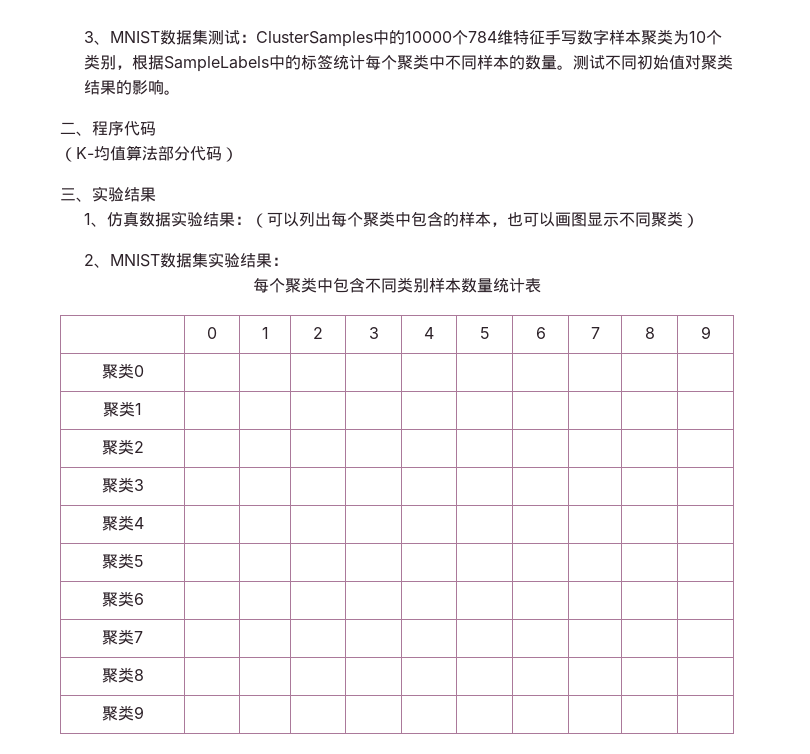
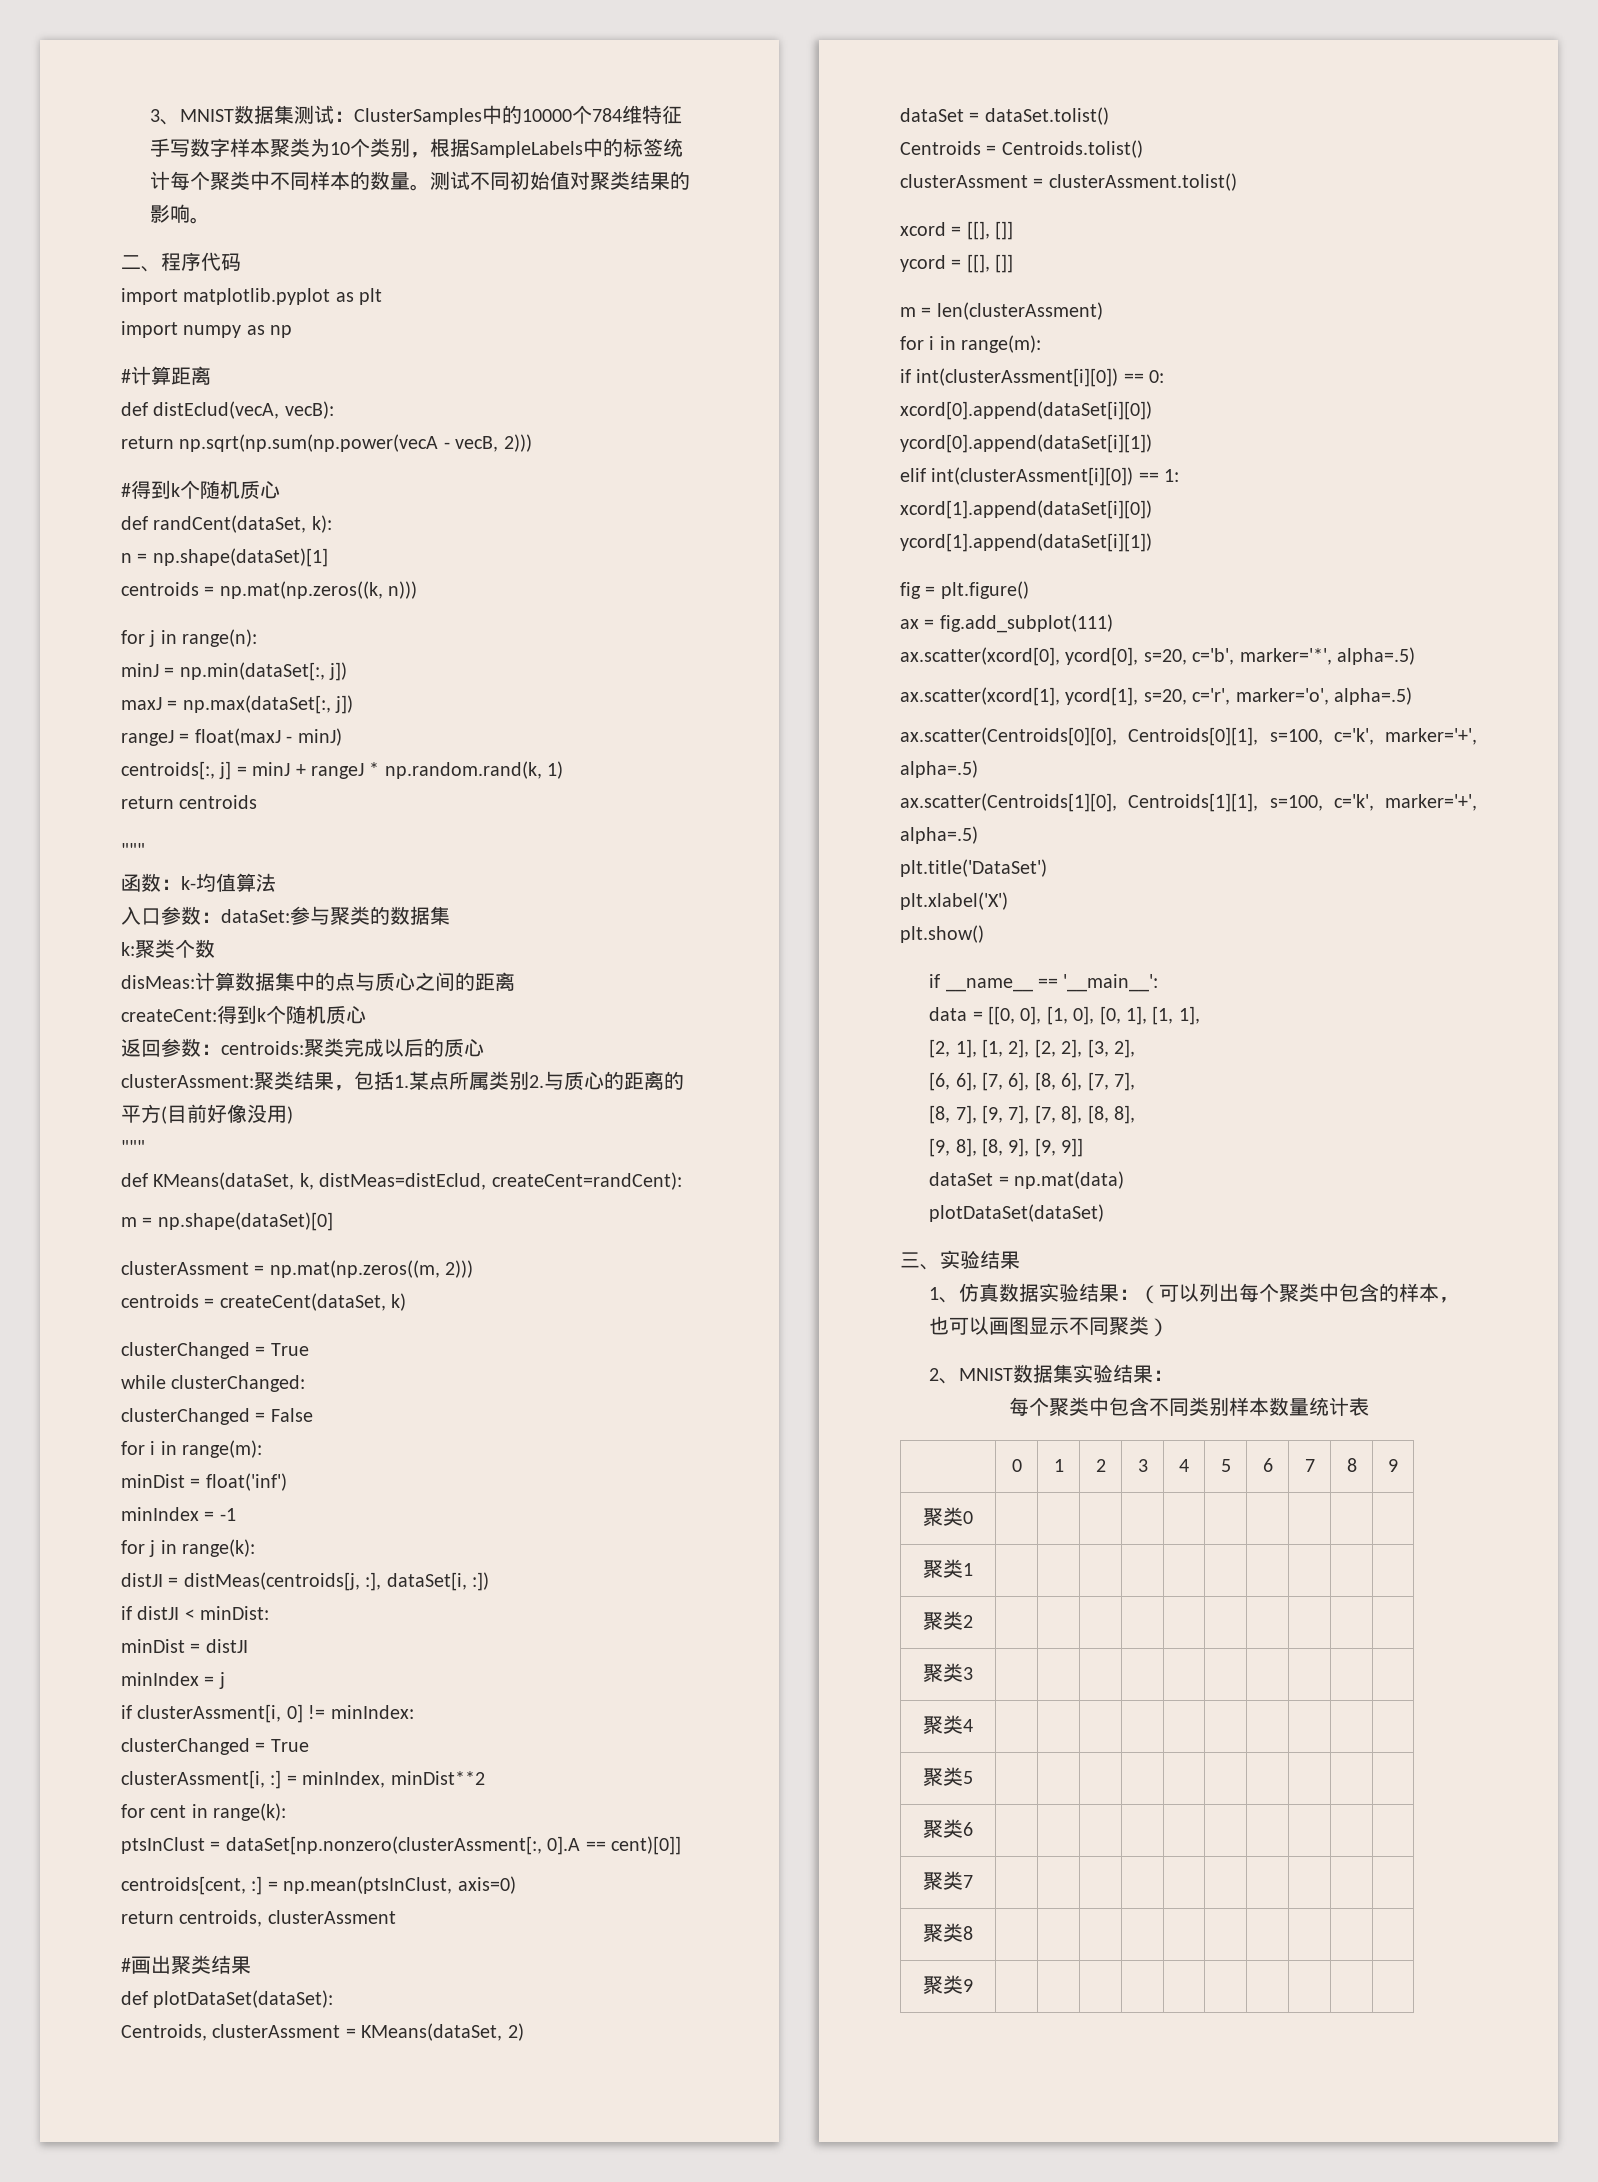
[60,145,238,162] （K-均值算法部分代码） -> [121,288,383,305] [121,321,293,338] [121,366,211,385] [121,401,334,419] [121,434,532,452] [121,480,280,499] [121,515,332,533] [121,548,328,567] [121,581,418,599] [121,629,258,647] [121,662,348,681] [121,695,354,714] [121,728,342,746] [121,761,564,780] [121,795,258,809] [121,843,145,857] [121,873,276,892] [121,906,450,925] [121,939,215,958] [121,972,515,991] [121,1005,366,1024] [121,1038,484,1057] [121,1071,684,1091] [121,1104,293,1124] [121,1140,145,1154] [121,1172,682,1190] [121,1212,333,1231] [121,1260,474,1278] [121,1293,407,1311] [121,1342,309,1359] [121,1375,306,1392] [121,1408,313,1425] [121,1440,263,1458] [121,1473,287,1491] [121,1507,236,1521] [121,1539,256,1557] [121,1572,489,1591] [121,1606,270,1620] [121,1639,248,1653] [121,1672,225,1689] [121,1704,414,1723] [121,1738,309,1755] [121,1770,485,1789] [121,1803,287,1821] [121,1836,681,1855] [121,1876,516,1895] [121,1910,396,1927] [121,1955,251,1974] [121,1990,334,2008] [121,2023,524,2041] [900,107,1109,125] [900,140,1143,158] [900,173,1237,191] [900,221,1014,240] [900,254,1014,273] [900,302,1103,320] [900,335,1042,353] [900,368,1165,387] [900,401,1152,420] [900,434,1152,453] [900,467,1180,486] [900,500,1152,519] [900,533,1152,552] [900,581,1029,599] [900,614,1113,633] [900,647,1415,666] [900,687,1412,706] [900,727,1477,746] [900,760,978,778] [900,793,1477,812] [900,826,978,844] [900,859,1047,877] [900,892,1008,910] [900,925,984,943] [929,974,1159,992] [929,1006,1200,1025] [929,1039,1136,1058] [929,1072,1136,1091] [929,1105,1136,1124] [929,1138,1084,1157] [929,1171,1125,1189] [929,1204,1105,1222] import matplotlib.pyplot as plt // import numpy as np // #计算距离 // def distEclud(vecA, vecB): // return np.sqrt(np.sum(np.power(vecA - vecB, 2))) // #得到k个随机质心 // def randCent(dataSet, k): // n = np.shape(dataSet)[1] // centroids = np.mat(np.zeros((k, n))) // for j in range(n): // minJ = np.min(dataSet[:, j]) // maxJ = np.max(dataSet[:, j]) // rangeJ = float(maxJ - minJ) // centroids[:, j] = minJ + rangeJ * np.random.rand(k, 1) // return centroids // """ // 函数：k-均值算法 // 入口参数：dataSet:参与聚类的数据集 // k:聚类个数 // disMeas:计算数据集中的点与质心之间的距离 // createCent:得到k个随机质心 // 返回参数：centroids:聚类完成以后的质心 // clusterAssment:聚类结果，包括1.某点所属类别2.与质心的距离的平方(目前好像没用) // """ // def KMeans(dataSet, k, distMeas=distEclud, createCent=randCent): // m = np.shape(dataSet)[0] // clusterAssment = np.mat(np.zeros((m, 2))) // centroids = createCent(dataSet, k) // clusterChanged = True // while clusterChanged: // clusterChanged = False // for i in range(m): // minDist = float('inf') // minIndex = -1 // for j in range(k): // distJI = distMeas(centroids[j, :], dataSet[i, :]) // if distJI < minDist: // minDist = distJI // minIndex = j // if clusterAssment[i, 0] != minIndex: // clusterChanged = True // clusterAssment[i, :] = minIndex, minDist**2 // for cent in range(k): // ptsInClust = dataSet[np.nonzero(clusterAssment[:, 0].A == cent)[0]] // centroids[cent, :] = np.mean(ptsInClust, axis=0) // return centroids, clusterAssment // #画出聚类结果 // def plotDataSet(dataSet): // Centroids, clusterAssment = KMeans(dataSet, 2) // dataSet = dataSet.tolist() // Centroids = Centroids.tolist() // clusterAssment = clusterAssment.tolist() // xcord = [[], []] // ycord = [[], []] // m = len(clusterAssment) // for i in range(m): // if int(clusterAssment[i][0]) == 0: // xcord[0].append(dataSet[i][0]) // ycord[0].append(dataSet[i][1]) // elif int(clusterAssment[i][0]) == 1: // xcord[1].append(dataSet[i][0]) // ycord[1].append(dataSet[i][1]) // fig = plt.figure() // ax = fig.add_subplot(111) // ax.scatter(xcord[0], ycord[0], s=20, c='b', marker='*', alpha=.5) // ax.scatter(xcord[1], ycord[1], s=20, c='r', marker='o', alpha=.5) // ax.scatter(Centroids[0][0], Centroids[0][1], s=100, c='k', marker='+', alpha=.5) // ax.scatter(Centroids[1][0], Centroids[1][1], s=100, c='k', marker='+', alpha=.5) // plt.title('DataSet') // plt.xlabel('X') // plt.show() // if __name__ == '__main__': // data = [[0, 0], [1, 0], [0, 1], [1, 1], // [2, 1], [1, 2], [2, 2], [3, 2], // [6, 6], [7, 6], [8, 6], [7, 7], // [8, 7], [9, 7], [7, 8], [8, 8], // [9, 8], [8, 9], [9, 9]] // dataSet = np.mat(data) // plotDataSet(dataSet)

